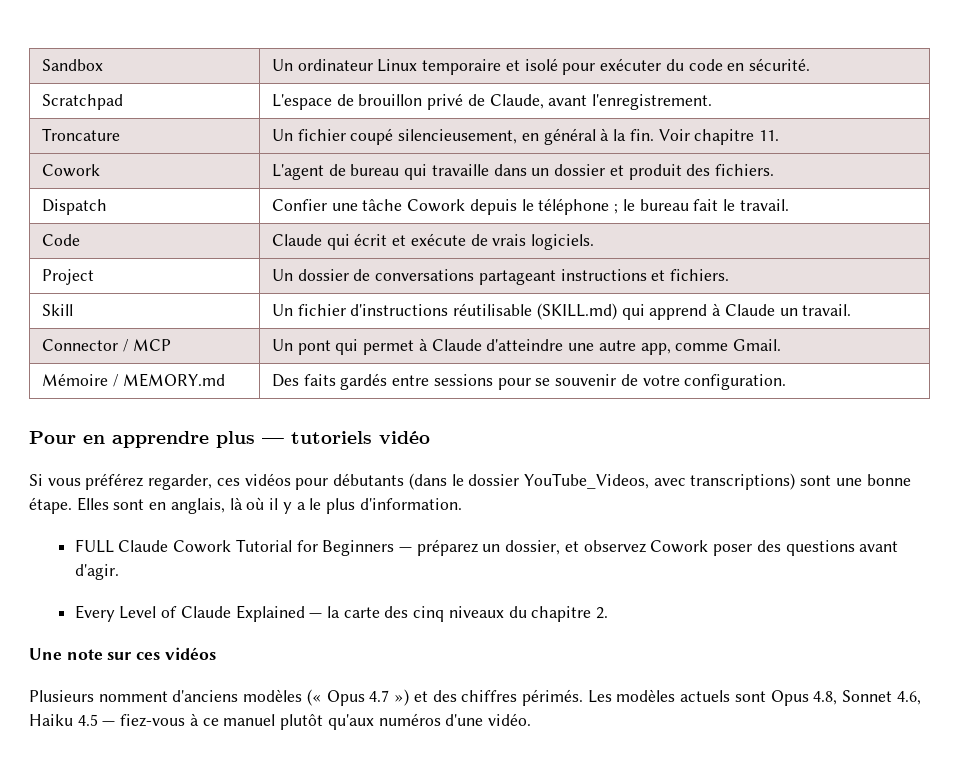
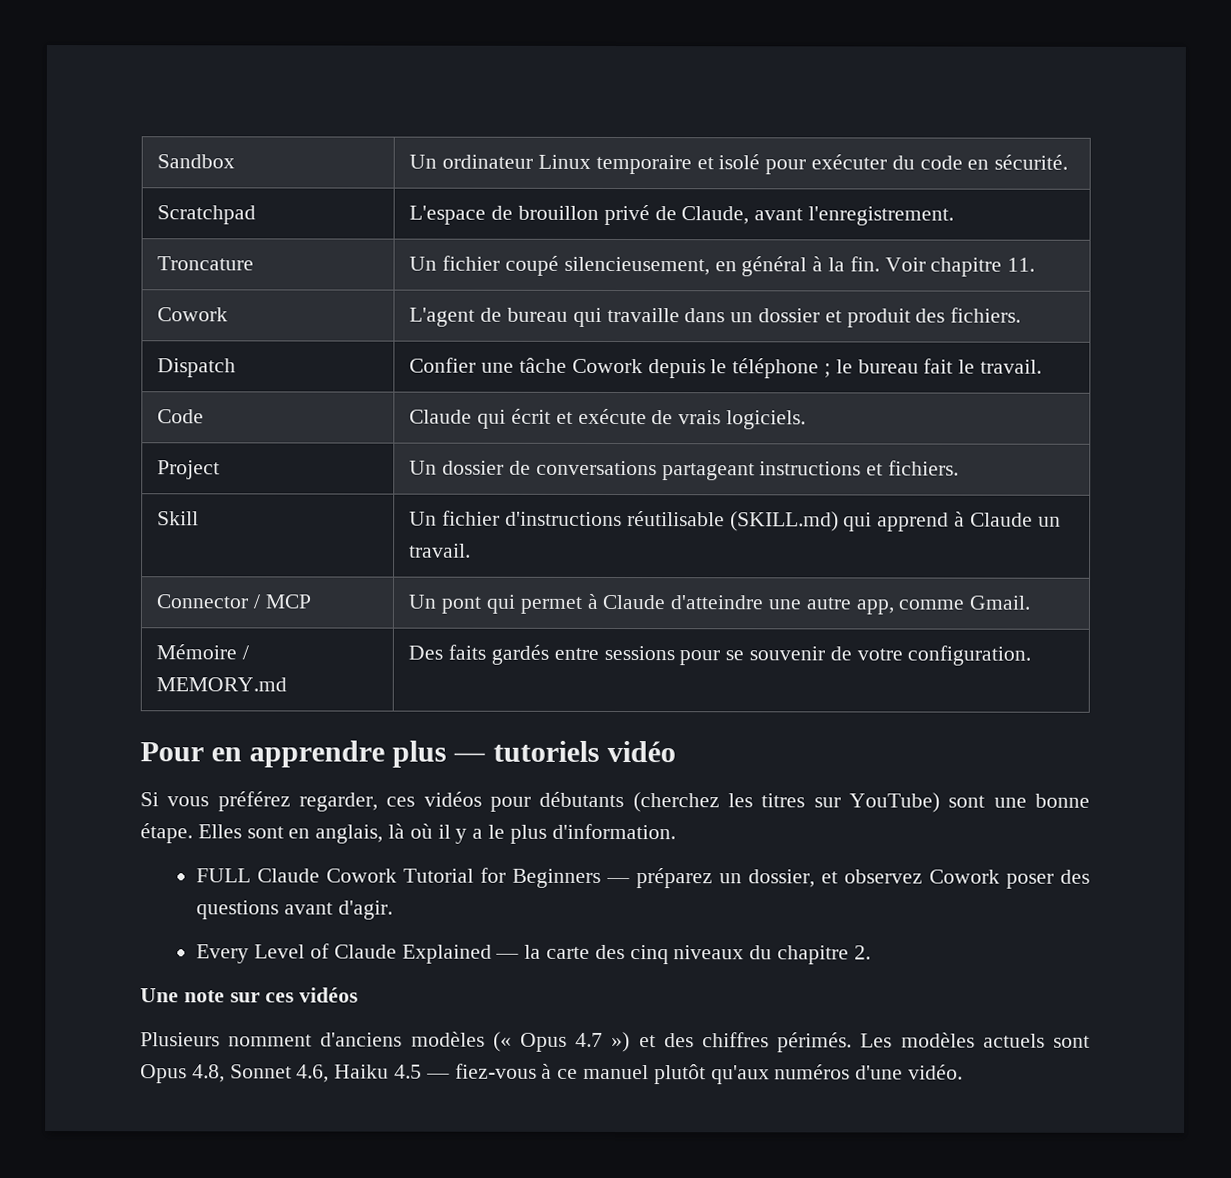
[408,473,796,490] (dans le dossier YouTube_Videos, avec transcriptions) -> [632,792,941,813] (cherchez les titres sur YouTube)

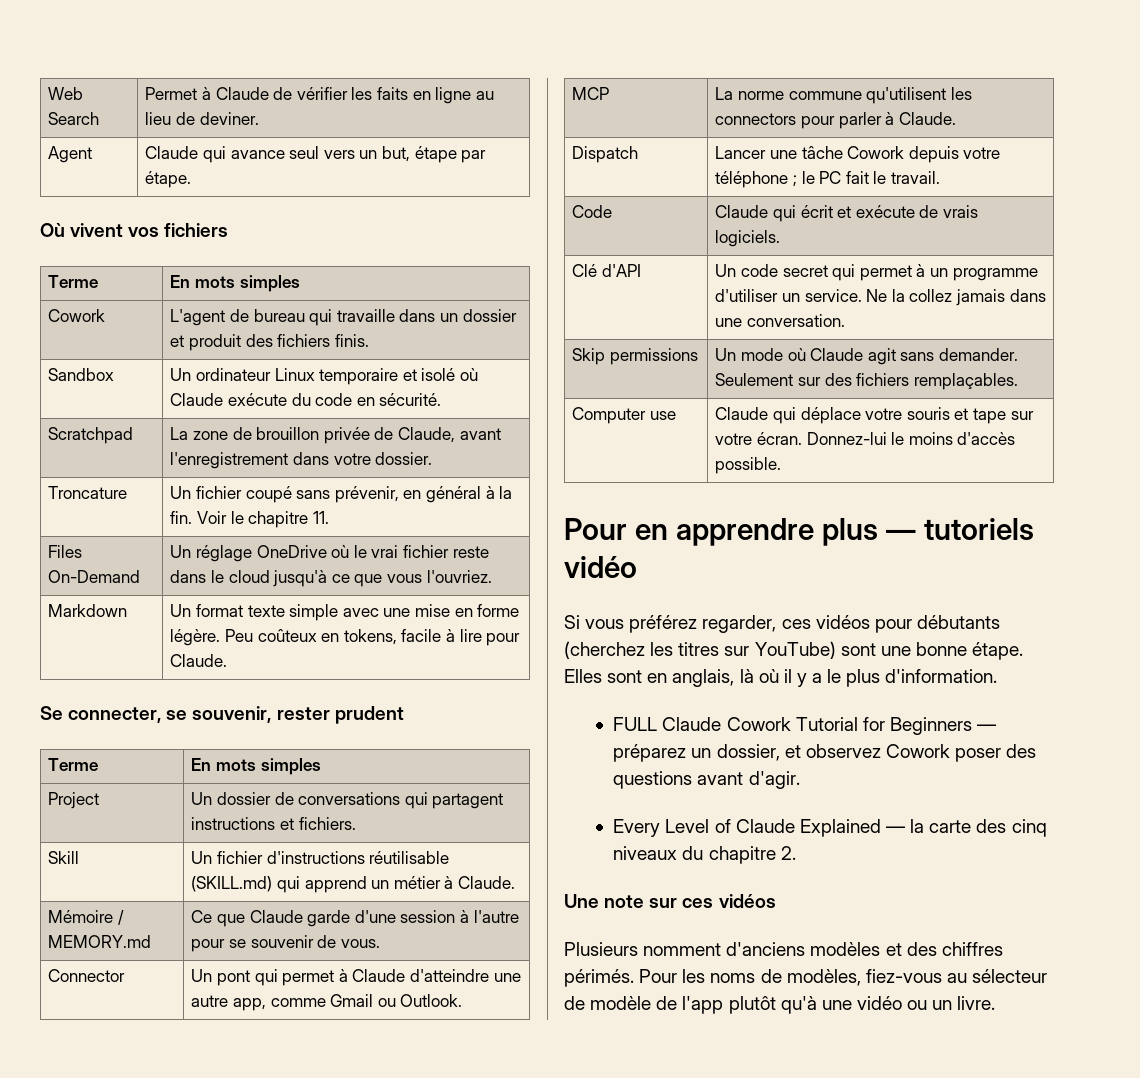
[157,154,236,169] [409,154,1069,175] [157,205,257,225] [409,204,954,226] [157,256,255,271] [409,255,1036,277] Sandbox | Un ordinateur Linux temporaire et isolé pour exécuter du code en sécurité. // Scratchpad | L'espace de brouillon privé de Claude, avant l'enregistrement. // Troncature | Un fichier coupé silencieusement, en général à la fin. Voir chapitre 11. -> [48,87,84,100] [48,112,100,125] [145,87,494,104] [145,112,259,125] [48,146,93,163] [145,146,487,163] [145,171,192,188] [40,223,229,237] [48,275,99,288] [170,275,300,292] Web Search | Permet à Claude de vérifier les faits en ligne au lieu de deviner. // Agent | Claude qui avance seul vers un but, étape par étape. // Où vivent vos fichiers // Terme | En mots simples
[950,307,1022,323] fichiers. -> [277,334,369,347] [48,368,115,381] [170,368,478,385] [170,393,442,406] [48,427,134,444] [170,427,501,444] [170,452,433,469] [48,486,128,499] [170,486,513,503] [170,511,329,528] [48,545,83,558] [48,570,141,583] [170,545,489,562] [170,570,492,587] [48,604,128,617] [170,604,520,621] [170,629,521,646] [170,654,228,667] [40,706,404,724] [48,758,99,771] [191,758,321,775] [48,792,100,809] [191,792,504,809] [191,817,356,830] [48,851,80,864] [191,851,450,864] [191,876,515,893] [48,910,125,925] [48,935,152,948] [191,910,519,927] [191,935,380,952] [48,969,126,982] [191,969,521,986] [191,994,463,1011] [572,87,610,100] [715,87,972,104] [715,112,956,129] fichiers finis. // Sandbox | Un ordinateur Linux temporaire et isolé où Claude exécute du code en sécurité. // Scratchpad | La zone de brouillon privée de Claude, avant l'enregistrement dans votre dossier. // Troncature | Un fichier coupé sans prévenir, en général à la fin. Voir le chapitre 11. // Files On-Demand | Un réglage OneDrive où le vrai fichier reste dans le cloud jusqu'à ce que vous l'ouvriez. // Markdown | Un format texte simple avec une mise en forme légère. Peu coûteux en tokens, facile à lire pour Claude. // Se connecter, se souvenir, rester prudent // Terme | En mots simples // Project | Un dossier de conversations qui partagent instructions et fichiers. // Skill | Un fichier d'instructions réutilisable (SKILL.md) qui apprend un métier à Claude. // Mémoire / MEMORY.md | Ce que Claude garde d'une session à l'autre pour se souvenir de vous. // Connector | Un pont qui permet à Claude d'atteindre une autre app, comme Gmail ou Outlook. // MCP | La norme commune qu'utilisent les connectors pour parler à Claude.
[409,357,477,373] Confier -> [715,146,767,159] Lancer
[710,359,728,374] le -> [963,147,1001,159] votre
[857,359,919,374] bureau -> [819,171,842,184] PC
[157,460,221,480] [409,460,959,481] [157,511,200,526] [409,510,1061,532] [409,543,472,558] [156,594,311,609] [408,593,1031,615] [156,644,250,660] [156,677,288,692] [408,644,1032,666] Project | Un dossier de conversations partageant instructions et fichiers. // Skill | Un fichier d'instructions réutilisable (SKILL.md) qui apprend à Claude un travail. // Connector / MCP | Un pont qui permet à Claude d'atteindre une autre app, comme Gmail. // Mémoire / MEMORY.md | Des faits gardés entre sessions pour se souvenir de votre configuration. -> [572,264,642,277] [715,264,1038,281] [715,289,1046,306] [715,314,846,327] [572,348,699,365] [715,348,1018,365] [715,373,1018,390] [572,407,677,424] [715,407,1034,424] [715,432,1016,445] [715,457,782,474] Clé d'API | Un code secret qui permet à un programme d'utiliser un service. Ne la collez jamais dans une conversation. // Skip permissions | Un mode où Claude agit sans demander. Seulement sur des fichiers remplaçables. // Computer use | Claude qui déplace votre souris et tape sur votre écran. Donnez-lui le moins d'accès possible.
[492,1031,1091,1053] [140,1063,964,1085] (« Opus 4.7 ») et des chiffres périmés. Les modèles actuels sont Opus 4.8, Sonnet 4.6, Haiku 4.5 — fiez-vous à ce manuel plutôt qu'aux numéros d'une vidéo. -> [885,942,1003,956] [564,969,1048,987] [564,996,996,1014] et des chiffres périmés. Pour les noms de modèles, fiez-vous au sélecteur de modèle de l'app plutôt qu'à une vidéo ou un livre.

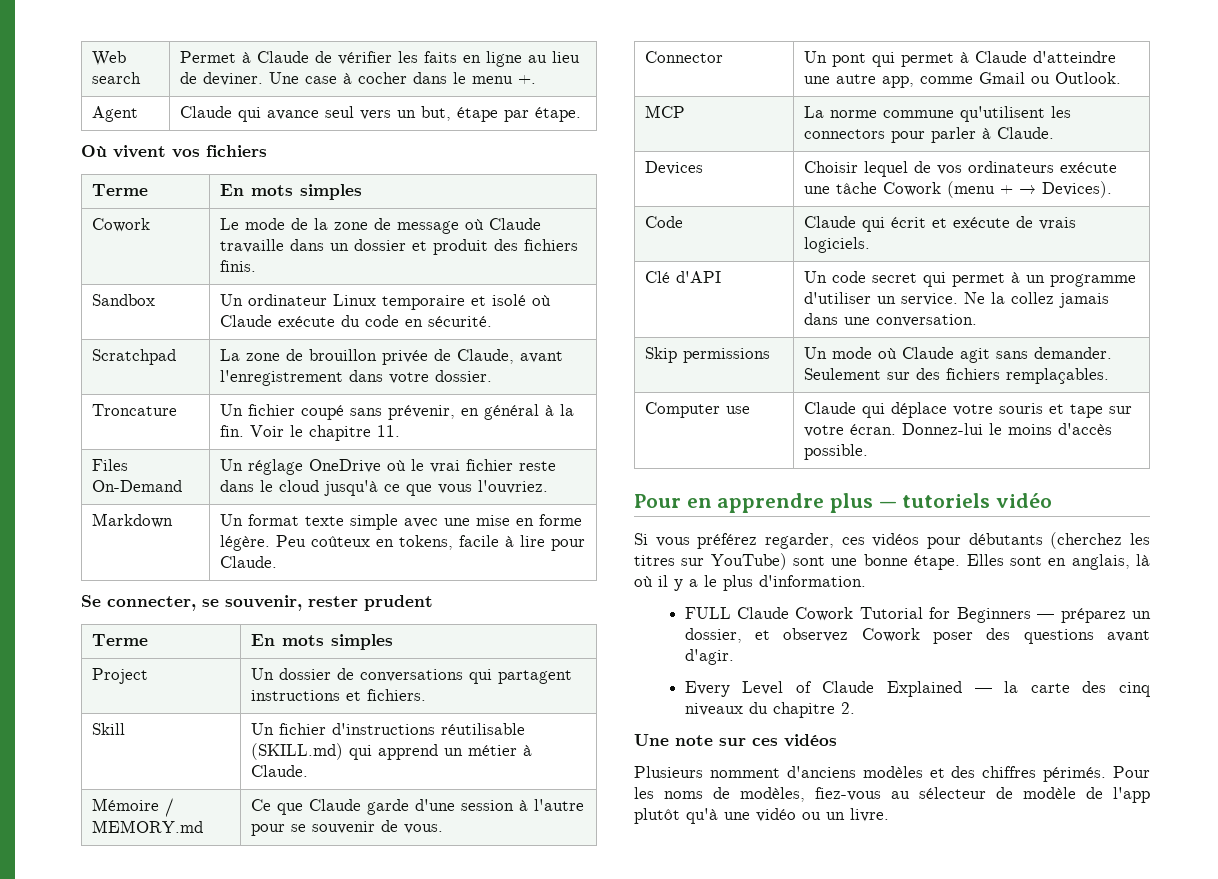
[48,112,100,125] Search -> [92,72,142,84] search
(259, 118) none -> [269,72,537,84] Une case à cocher dans le menu +.
[170,309,333,326] L'agent de bureau qui -> [220,218,542,234] Le mode de la zone de message où Claude
[572,146,639,163] [715,146,1001,163] [715,171,940,188] Dispatch | Lancer une tâche Cowork depuis votre téléphone ; le PC fait le travail. -> [645,161,704,175] [804,161,1118,177] [804,181,1113,198] Devices | Choisir lequel de vos ordinateurs exécute une tâche Cowork (menu + → Devices).

